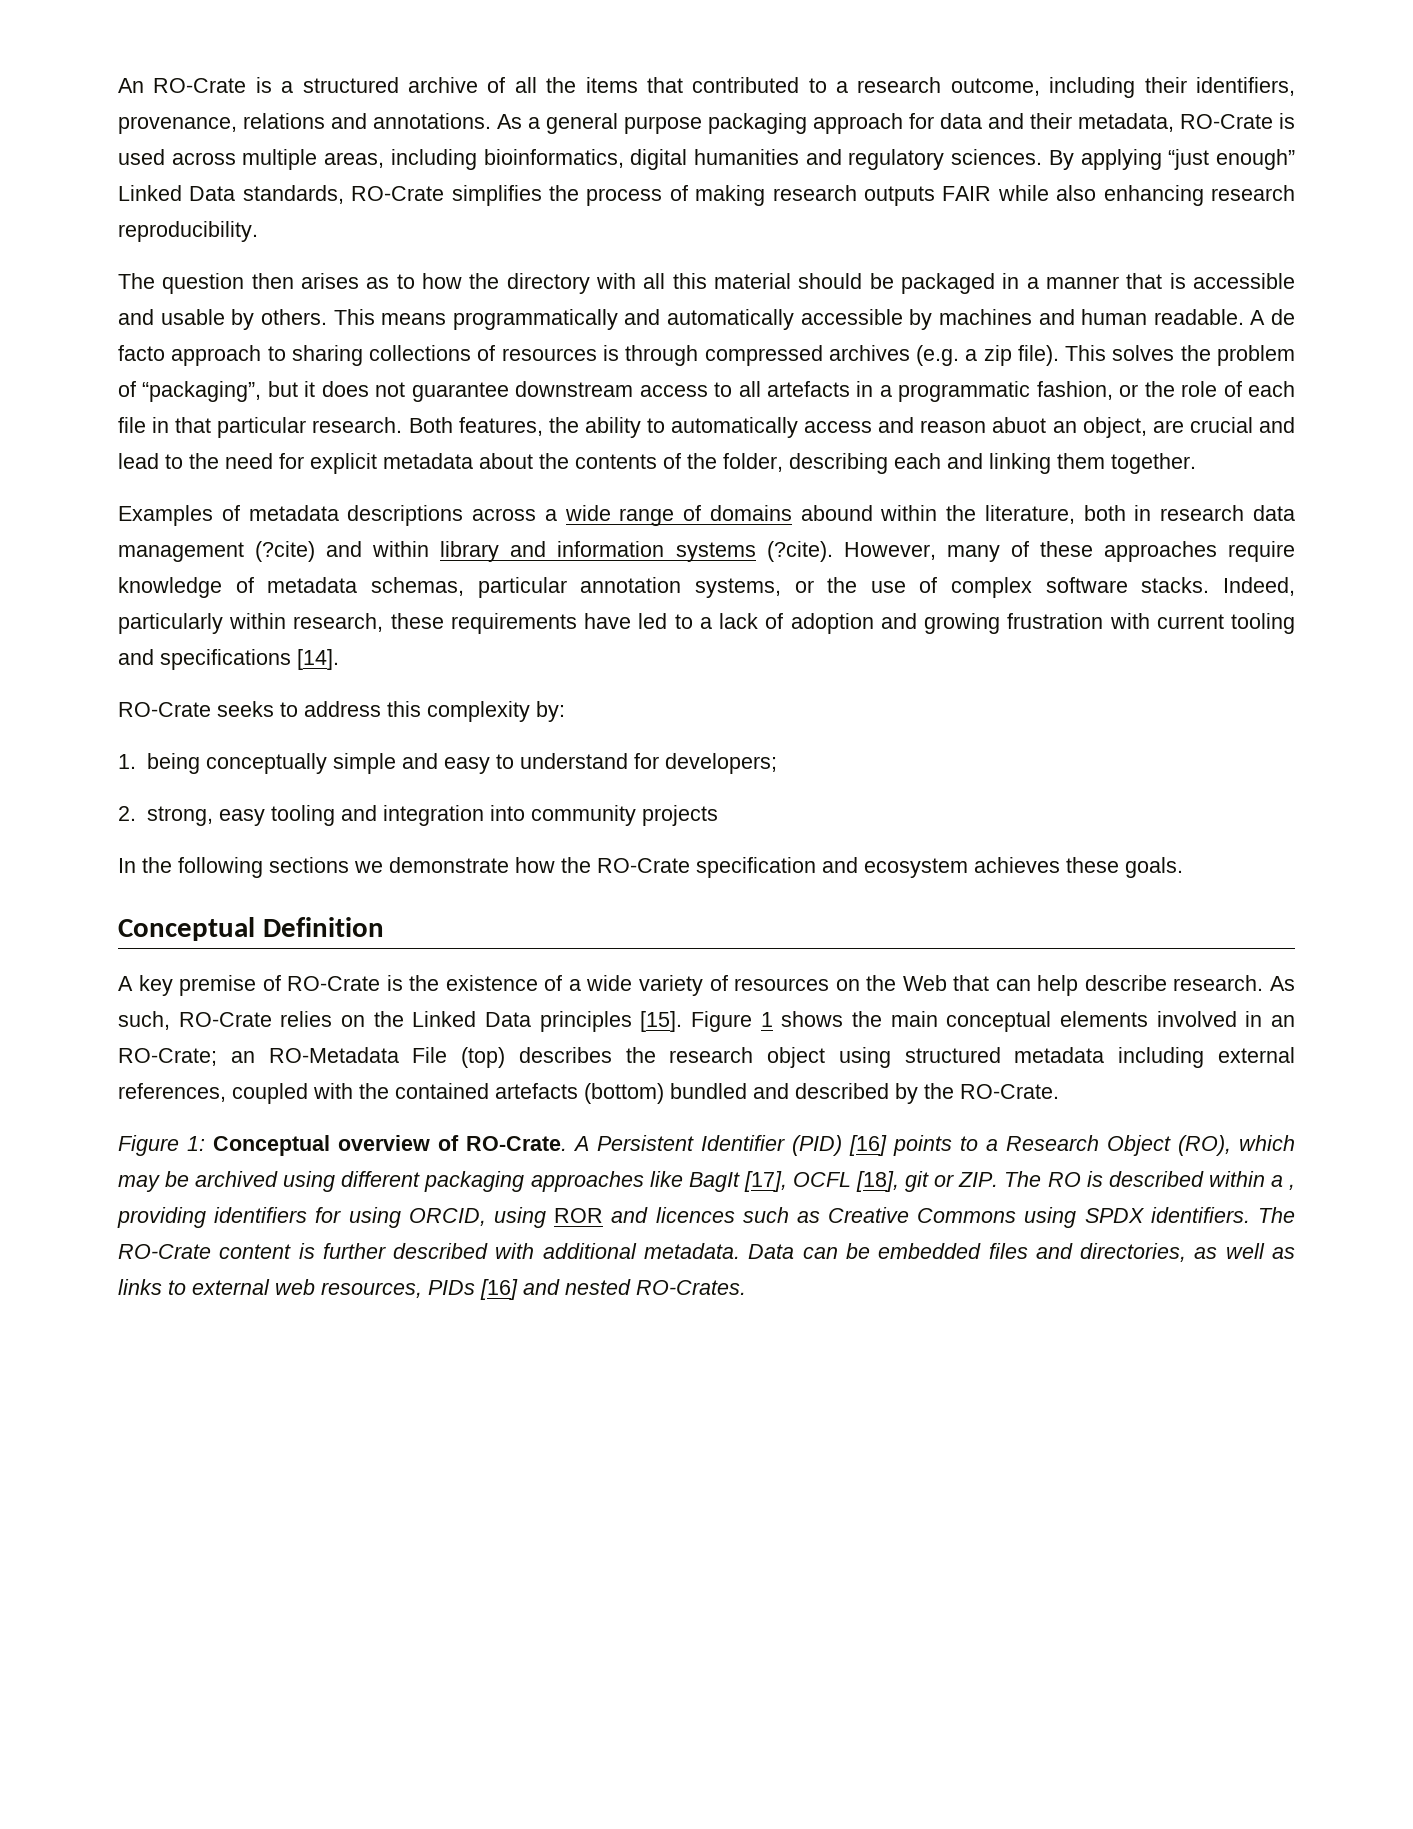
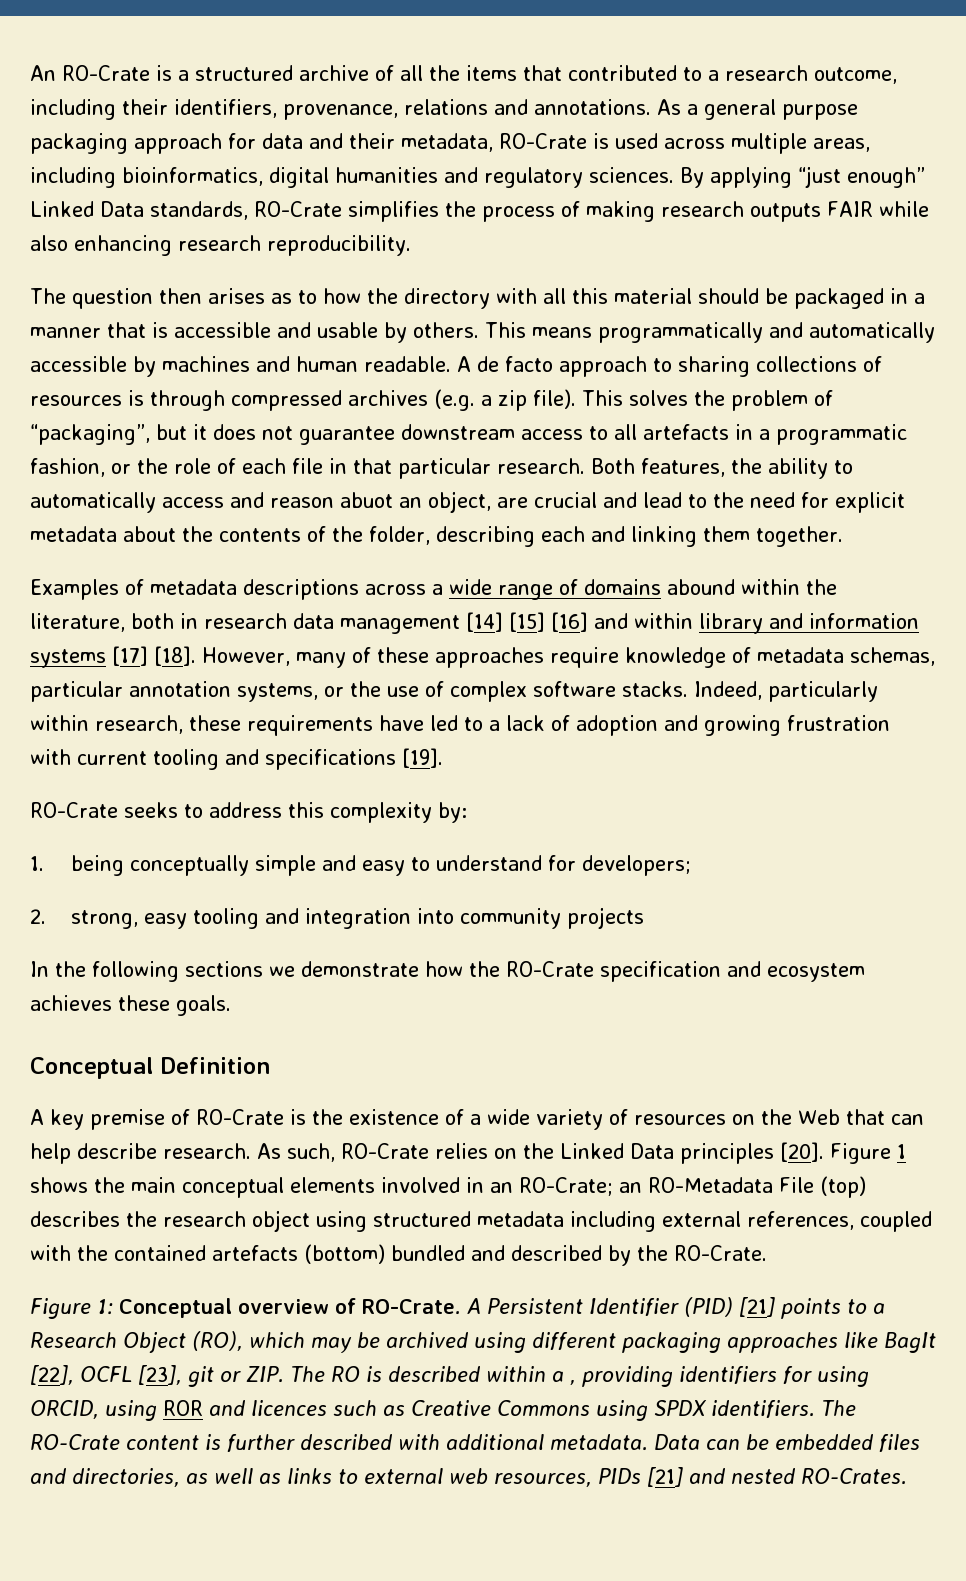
[255,541,316,562] (?cite) -> [466,612,588,632] [14] [15] [16]
[766,541,833,562] (?cite). -> [112,646,196,666] [17] [18].
[297,649,339,670] [14]. -> [402,748,443,768] [19].
[640,1011,683,1032] [15]. -> [780,1142,824,1162] [20].
[849,1135,887,1156] [16] -> [739,1297,775,1317] [21]
[743,1171,900,1192] [17], OCFL [18], -> [30,1365,182,1385] [22], OCFL [23],
[480,1279,518,1300] [16] -> [647,1467,683,1487] [21]

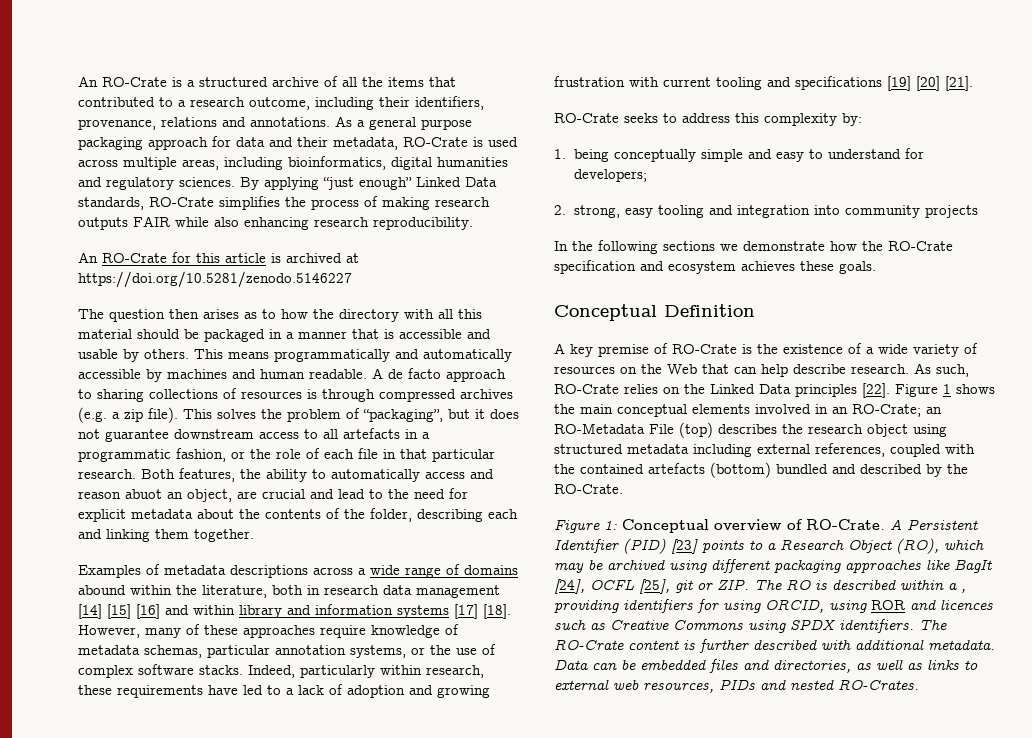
(411, 245) none -> [78,252,359,263] [78,271,352,288] // An RO-Crate for this article is archived at https://doi.org/10.5281/zenodo.5146227
[402,748,443,768] [19]. -> [887,76,973,91] [19] [20] [21].
[780,1142,824,1162] [20]. -> [862,383,890,398] [22].
[739,1297,775,1317] [21] -> [671,539,698,554] [23]
[30,1365,182,1385] [22], OCFL [23], -> [554,579,670,594] [24], OCFL [25],
[647,1467,683,1487] [21] -> (755, 684) none

